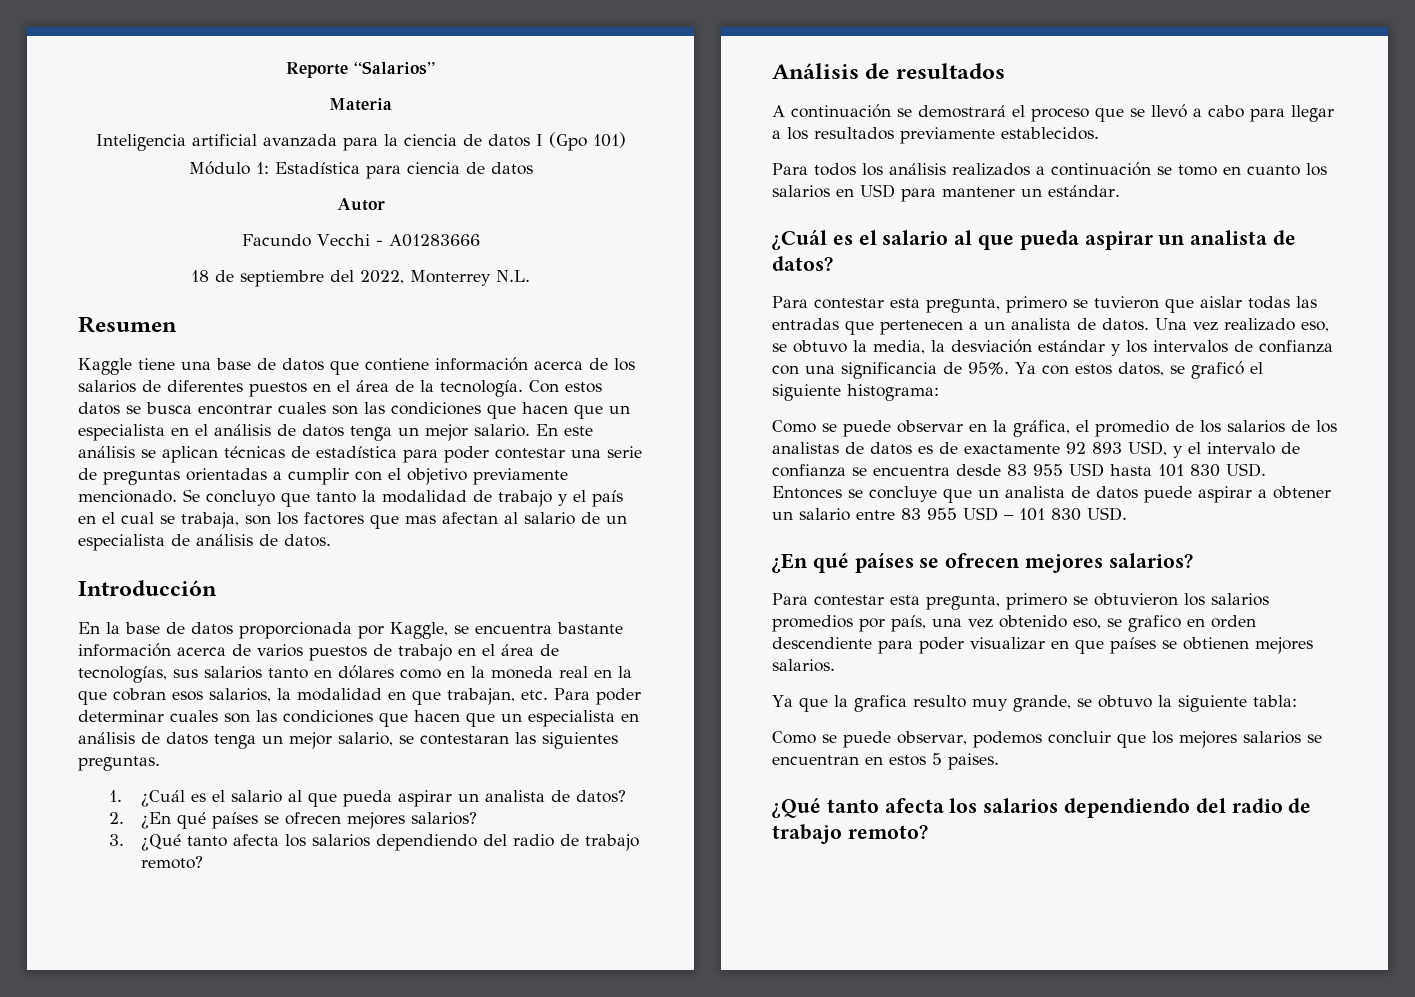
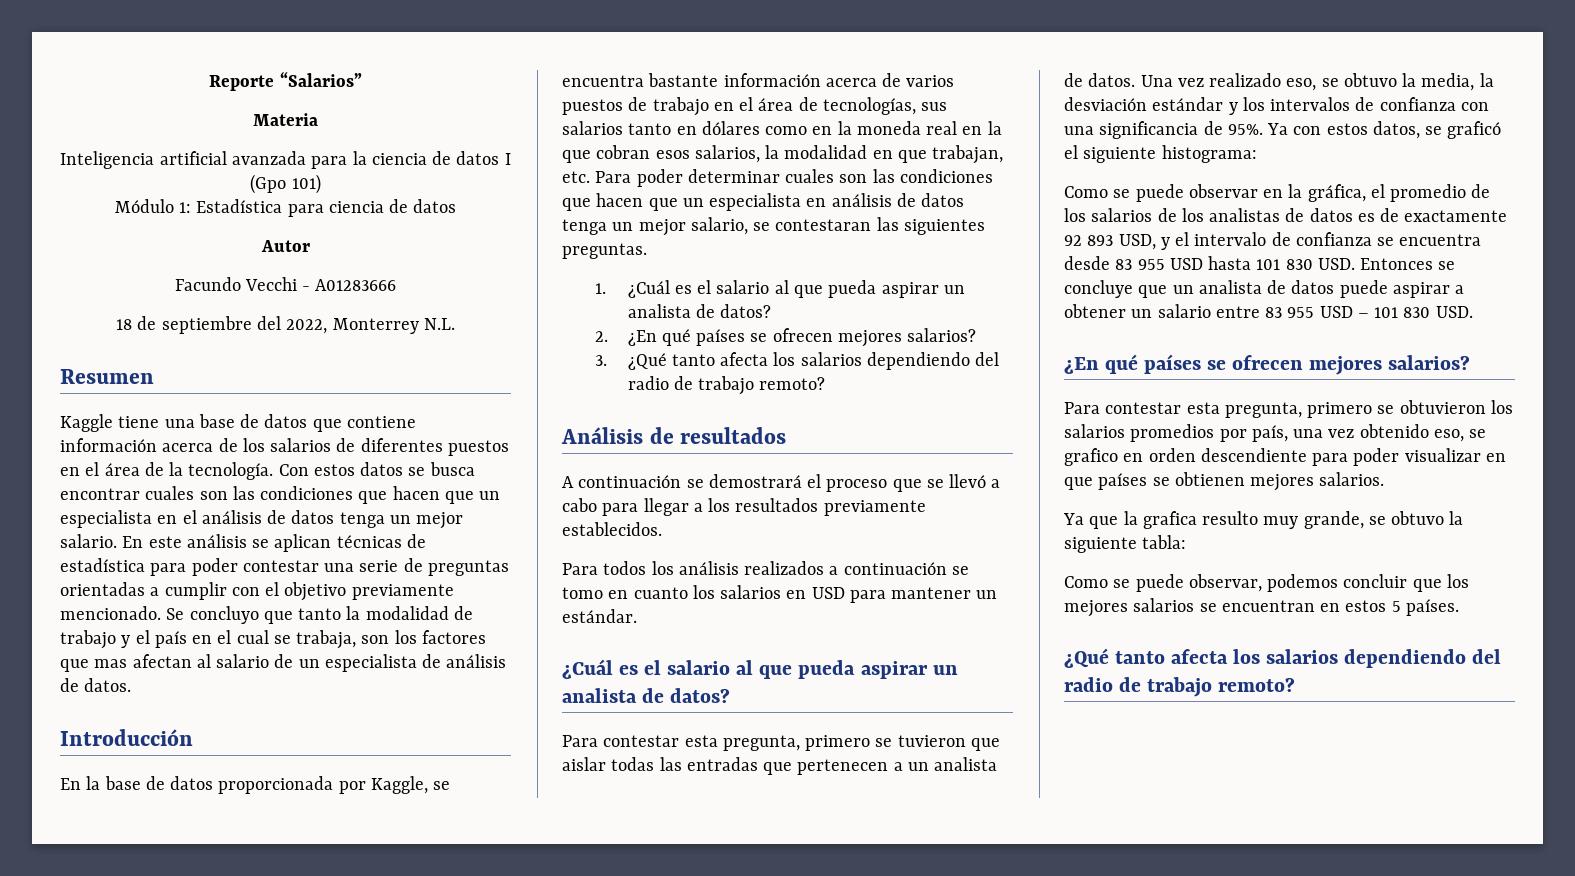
[948,753,999,770] paises. -> [1405,599,1459,616] países.

